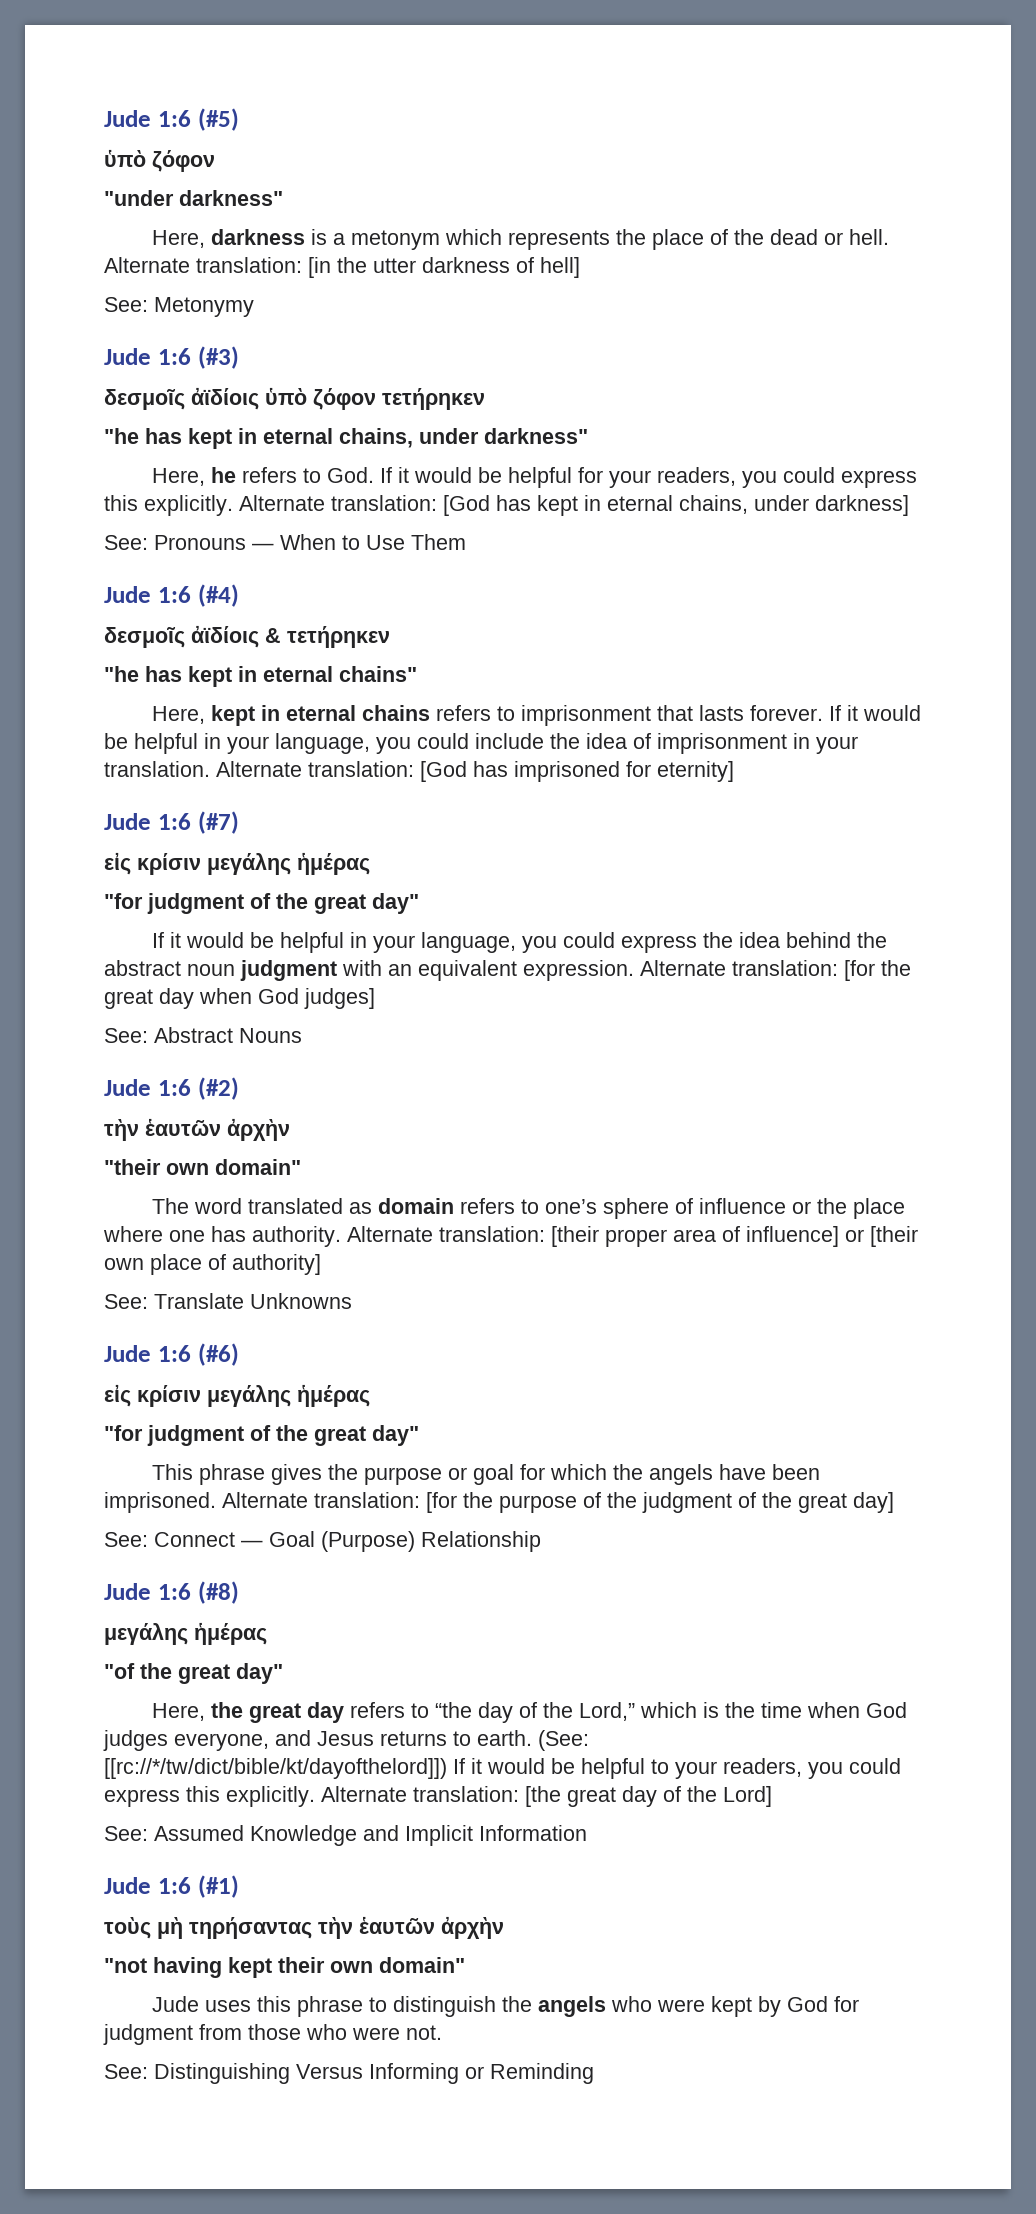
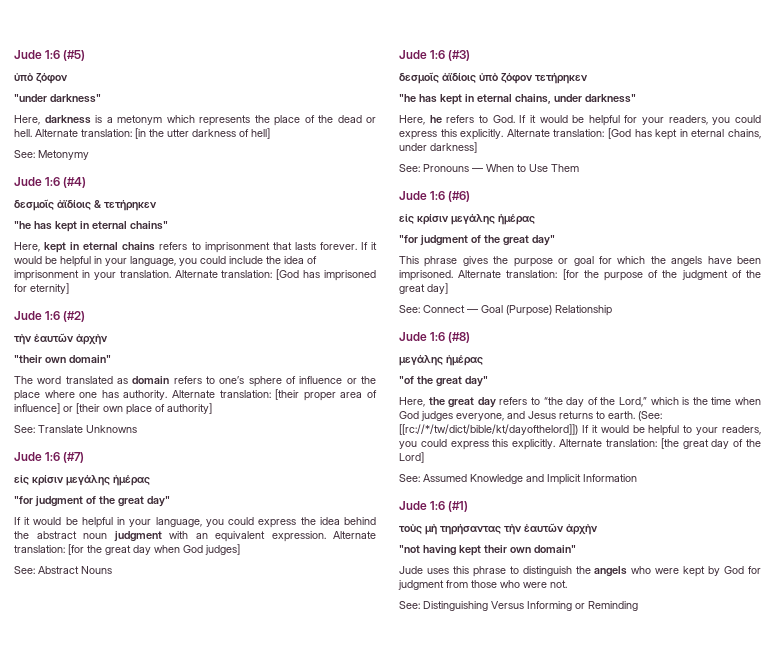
(254, 307) none -> [14,177,87,188] [14,199,157,211] [14,221,168,232] [14,242,377,253] [14,256,317,267] [14,269,376,281] [14,283,69,294] [14,311,86,322] [14,333,108,345] [14,355,111,363] [14,376,376,387] [14,389,378,401] [14,403,212,415] [14,425,137,433] [14,452,85,463] [14,475,150,486] [14,496,170,507] [14,517,376,528] [14,531,376,542] [14,544,240,555] [14,566,112,574] // Jude 1:6 (#4) // δεσμοῖς ἀϊδίοις & τετήρηκεν // "he has kept in eternal chains" // Here, kept in eternal chains refers to imprisonment that lasts forever. If it would be helpful in your language, you could include the idea of imprisonment in your translation. Alternate translation: [God has imprisoned for eternity] // Jude 1:6 (#2) // τὴν ἑαυτῶν ἀρχὴν // "their own domain" // The word translated as domain refers to one’s sphere of influence or the place where one has authority. Alternate translation: [their proper area of influence] or [their own place of authority] // See: Translate Unknowns // Jude 1:6 (#7) // εἰς κρίσιν μεγάλης ἡμέρας // "for judgment of the great day" // If it would be helpful in your language, you could express the idea behind the abstract noun judgment with an equivalent expression. Alternate translation: [for the great day when God judges] // See: Abstract Nouns
[104,584,239,607] [104,625,390,648] [104,666,417,687] [151,705,921,726] [104,733,858,754] [104,761,734,782] [104,811,239,834] [104,852,370,875] [104,893,419,914] [151,932,887,953] [104,960,911,981] [104,988,375,1009] [104,1027,302,1043] [104,1077,239,1100] [104,1118,290,1141] [104,1159,301,1175] [151,1198,905,1219] [103,1226,918,1247] [104,1254,321,1275] [104,1293,352,1309] // Jude 1:6 (#4) // δεσμοῖς ἀϊδίοις & τετήρηκεν // "he has kept in eternal chains" // Here, kept in eternal chains refers to imprisonment that lasts forever. If it would be helpful in your language, you could include the idea of imprisonment in your translation. Alternate translation: [God has imprisoned for eternity] // Jude 1:6 (#7) // εἰς κρίσιν μεγάλης ἡμέρας // "for judgment of the great day" // If it would be helpful in your language, you could express the idea behind the abstract noun judgment with an equivalent expression. Alternate translation: [for the great day when God judges] // See: Abstract Nouns // Jude 1:6 (#2) // τὴν ἑαυτῶν ἀρχὴν // "their own domain" // The word translated as domain refers to one’s sphere of influence or the place where one has authority. Alternate translation: [their proper area of influence] or [their own place of authority] // See: Translate Unknowns -> (579, 168) none

